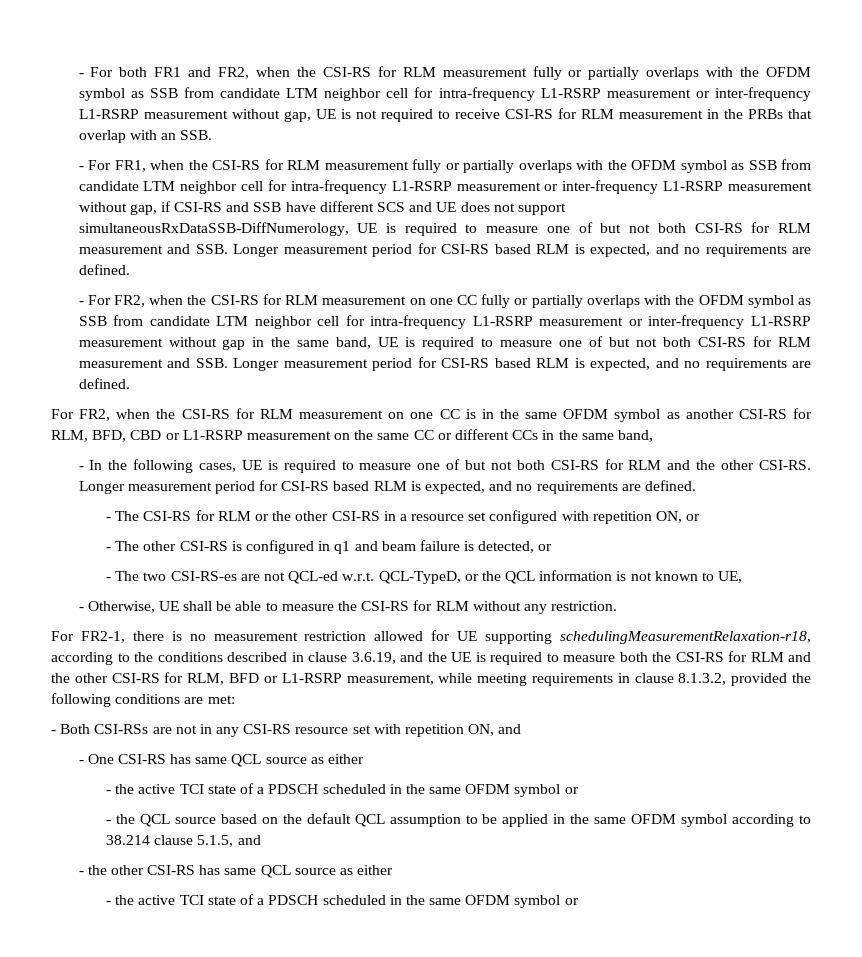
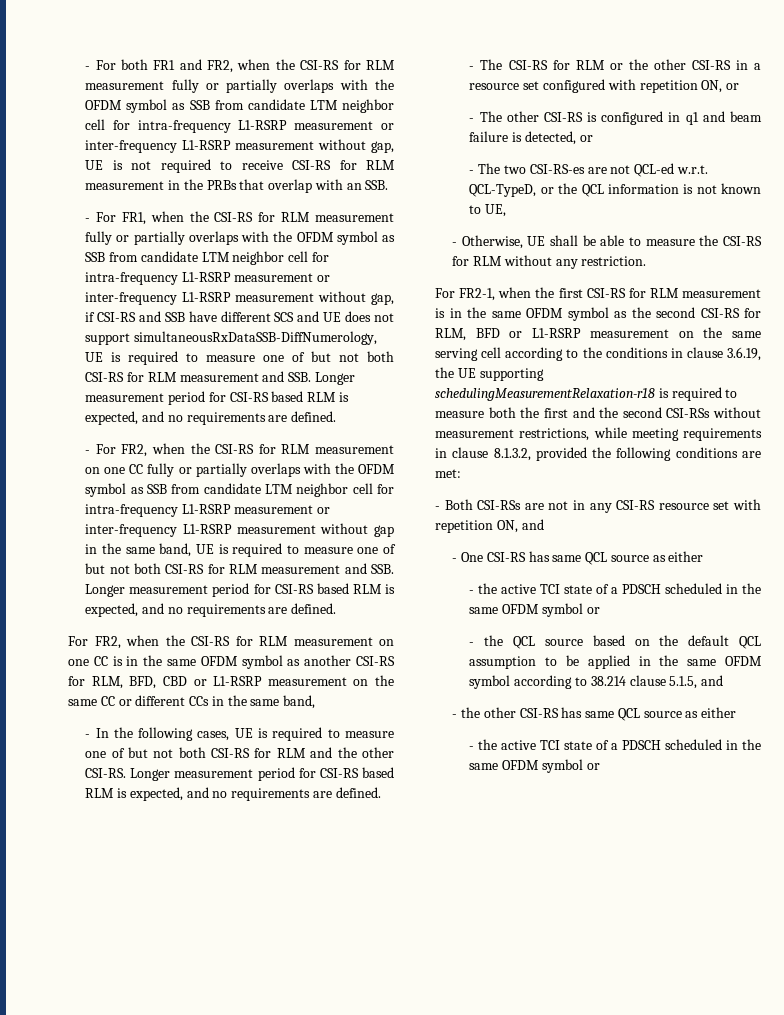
[132,630,812,644] there is no measurement restriction allowed for UE supporting schedulingMeasurementRelaxation-r18, -> [498,287,761,298] [435,307,761,321] [435,327,761,341] [435,347,502,361] when the first CSI-RS for RLM measurement is in the same OFDM symbol as the second CSI-RS for RLM, BFD or L1-RSRP measurement on the same serving cell
[227,652,287,662] described -> (668, 352) none
[400,652,423,662] and -> (761, 354) none
(471, 657) none -> [479,368,544,381] [435,388,655,401] supporting schedulingMeasurementRelaxation-r18
[675,651,811,662] [51,672,434,685] CSI-RS for RLM and the other CSI-RS for RLM, BFD or L1-RSRP measurement, -> [543,407,761,418] [435,428,590,441] first and the second CSI-RSs without measurement restrictions,

